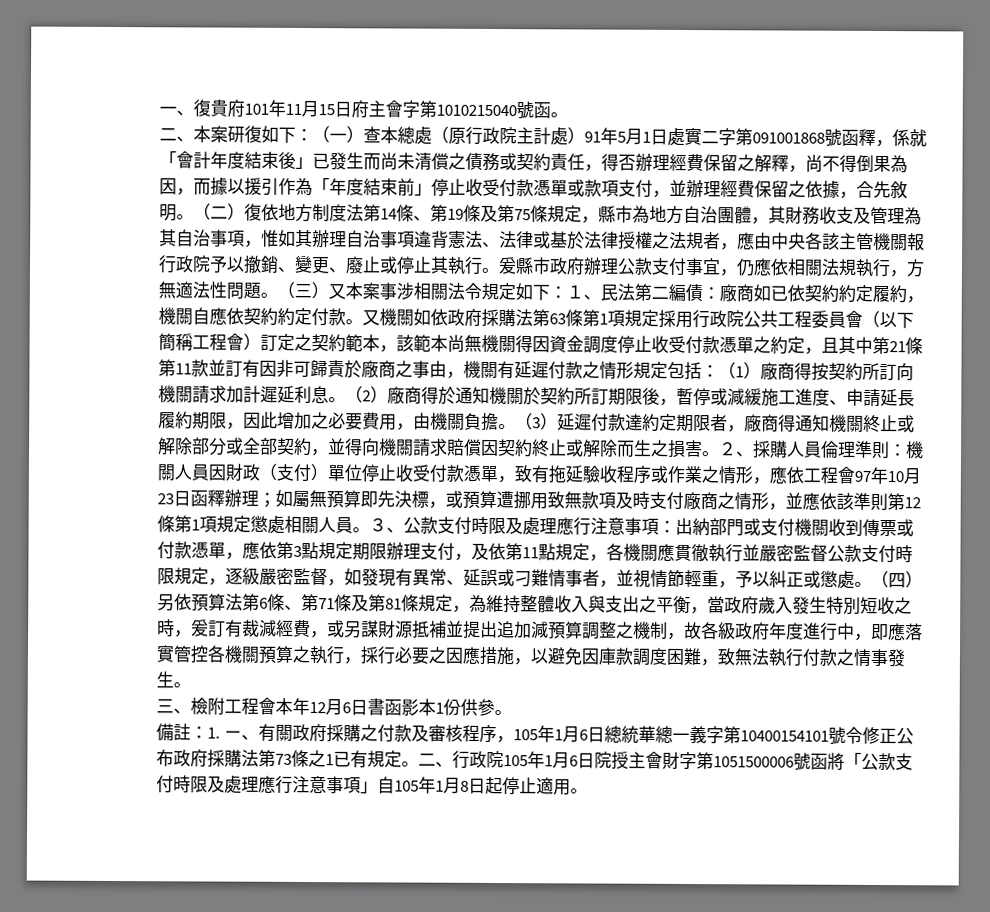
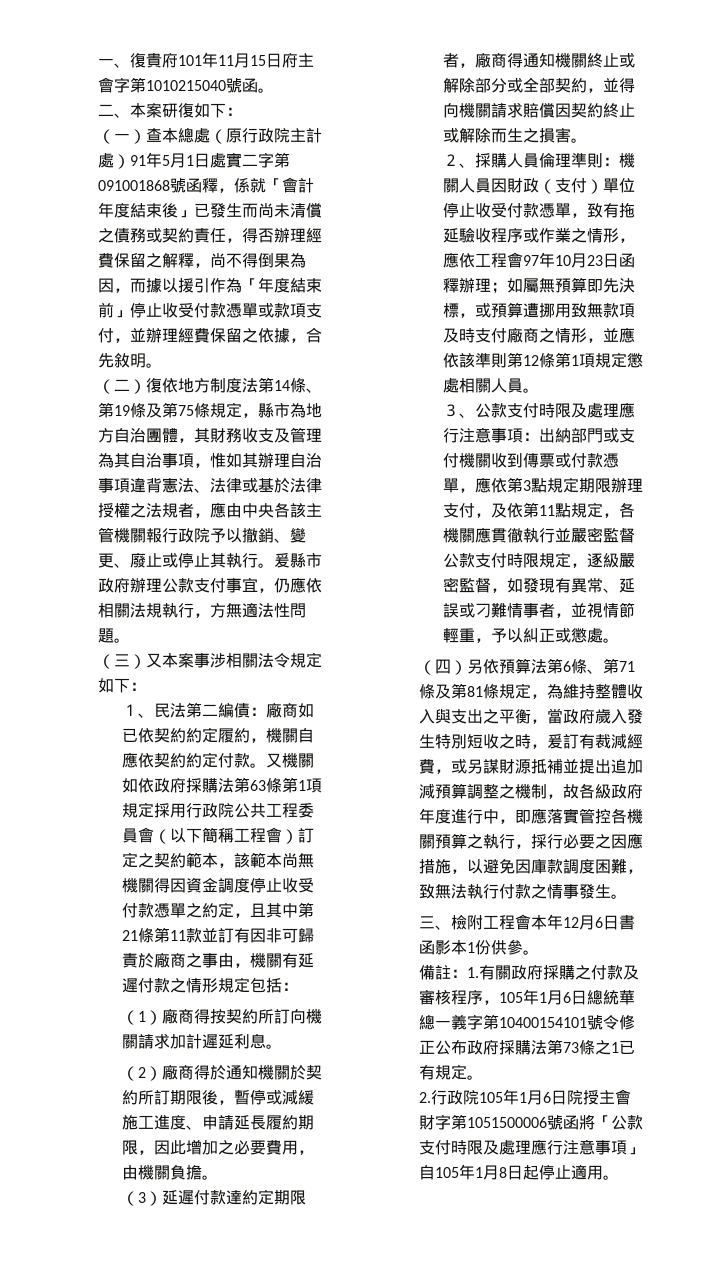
(314, 135) none -> (243, 111) //
(195, 217) none -> (163, 365) //
(279, 295) none -> (131, 640) //
(568, 292) none -> (147, 686) //
(720, 371) none -> (298, 986) //
(347, 400) none -> (282, 1046) //
(517, 427) none -> (218, 1177) //
(721, 454) none -> (587, 140) //
(371, 530) none -> (539, 390) //
(873, 584) none -> (619, 640) //
[223,730,259,740] ㄧ、 -> (480, 972) none
[418,753,454,767] 二、 -> [419,1092,432,1103] // 2.

